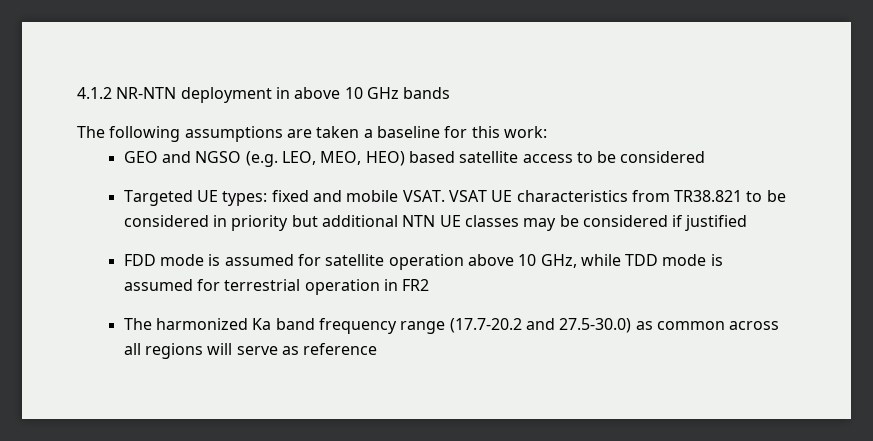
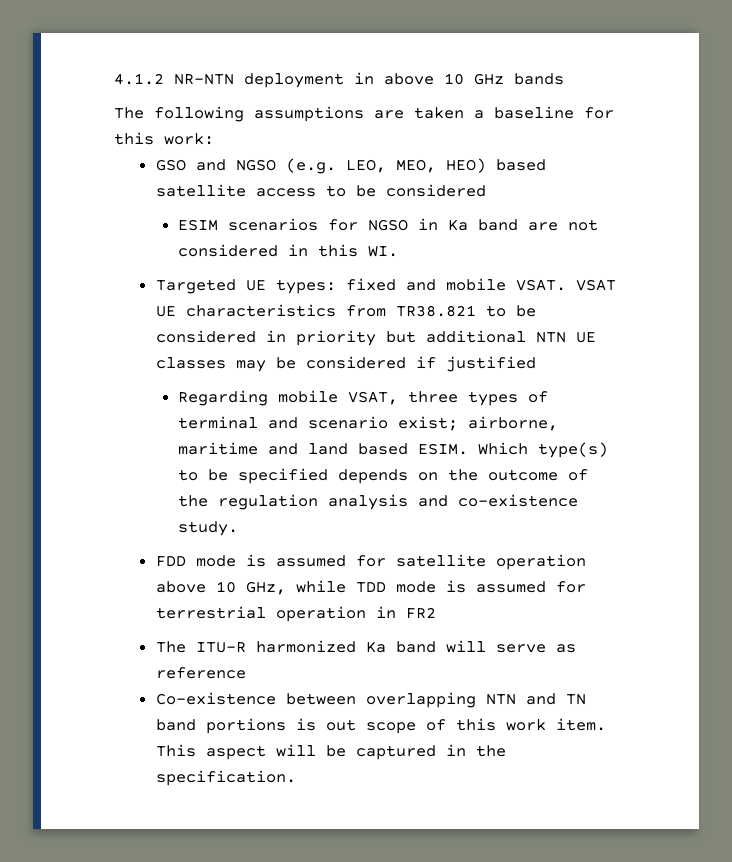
[123,151,158,163] GEO -> [155,159,186,171] GSO
(706, 157) none -> [178,218,599,231] [178,244,399,257] // ESIM scenarios for NGSO in Ka band are not considered in this WI.
(748, 223) none -> [178,390,549,406] [178,416,559,431] [178,442,609,458] [178,468,589,484] [178,494,579,510] [178,521,239,536] // Regarding mobile VSAT, three types of terminal and scenario exist; airborne, maritime and land based ESIM. Which type(s) to be specified depends on the outcome of the regulation analysis and co-existence study.
(152, 324) none -> [195,642,246,653] ITU-R
[318,318,780,334] [123,343,378,359] frequency range (17.7-20.2 and 27.5-30.0) as common across all regions will serve as reference -> [445,640,576,653] [155,667,246,679] [155,692,586,708] [155,718,606,734] [155,744,506,760] [155,770,296,786] will serve as reference // Co-existence between overlapping NTN and TN band portions is out scope of this work item. This aspect will be captured in the specification.

